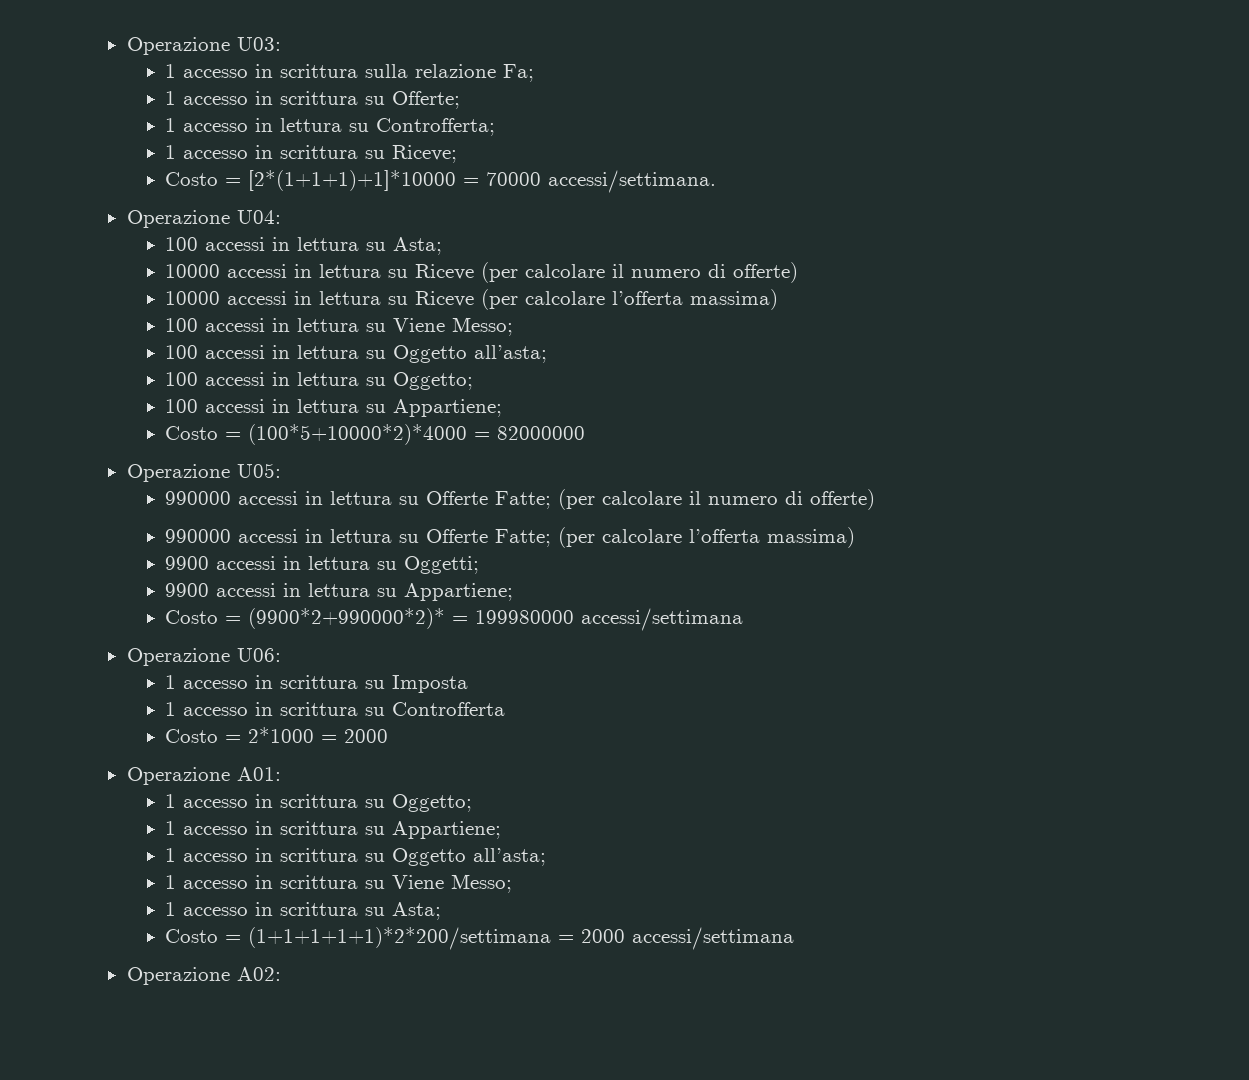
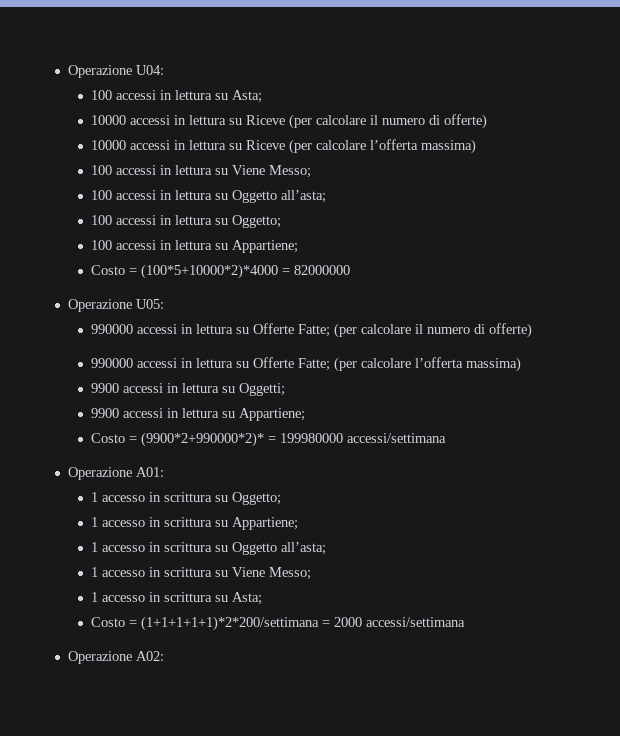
[126,37,281,55] [165,64,535,82] [165,91,461,109] [165,118,496,136] [165,145,458,163] [165,170,717,193] [126,210,230,228] Operazione U03: // 1 accesso in scrittura sulla relazione Fa; // 1 accesso in scrittura su Offerte; // 1 accesso in lettura su Controfferta; // 1 accesso in scrittura su Riceve; // Costo = [2*(1+1+1)+1]*10000 = 70000 accessi/settimana. // Operazione -> [67,65,132,78] Operazione
[126,648,281,666] [165,675,469,693] [165,702,506,716] [165,727,389,743] // Operazione U06: // 1 accesso in scrittura su Imposta // 1 accesso in scrittura su Controfferta // Costo = 2*1000 = 2000 -> (447, 438) none

